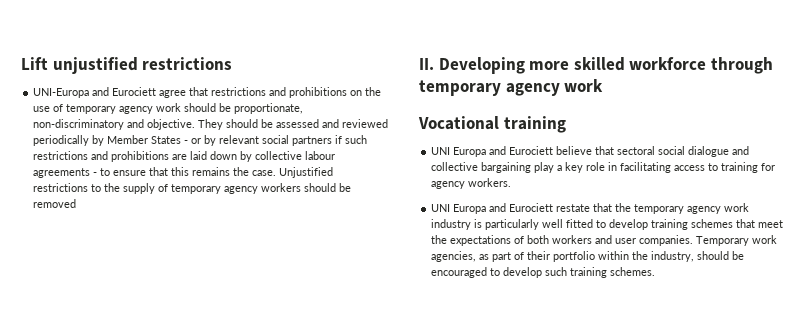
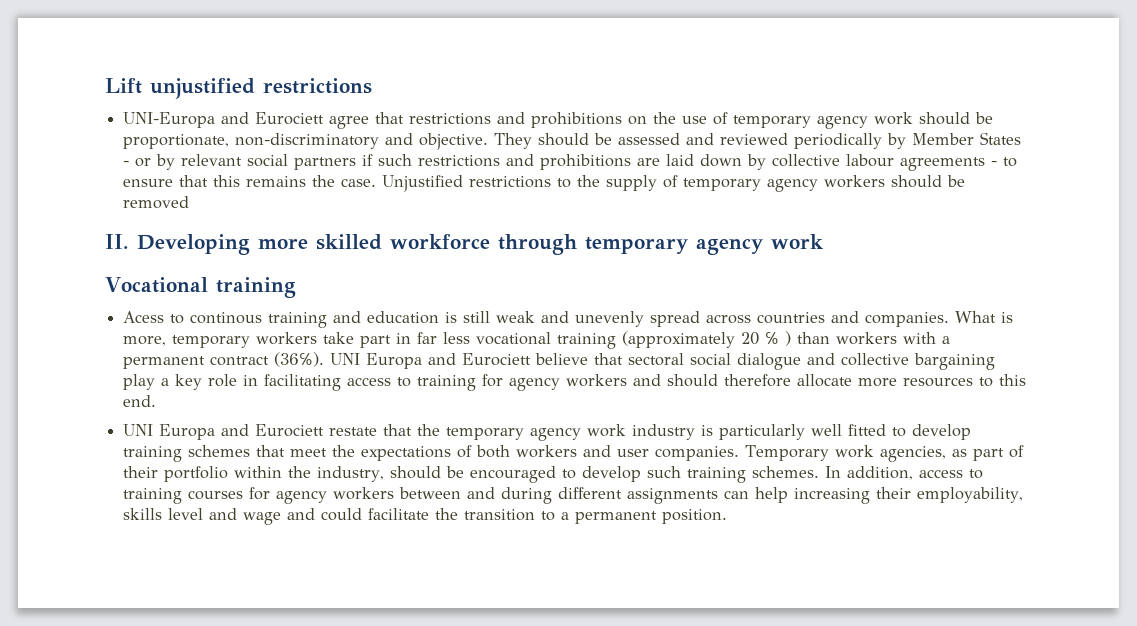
(566, 124) none -> [123,311,1014,328] [123,331,951,349] [123,352,325,369] Acess to continous training and education is still weak and unevenly spread across countries and companies. What is more, temporary workers take part in far less vocational training (approximately 20 ℅ ) than workers with a permanent contract (36℅).
[468,178,512,187] workers. -> [566,374,1027,387] [123,395,157,407] workers and should therefore allocate more resources to this end.
(656, 271) none -> [825,466,984,480] [123,487,1024,504] [123,508,728,525] In addition, access to training courses for agency workers between and during different assignments can help increasing their employability, skills level and wage and could facilitate the transition to a permanent position.

